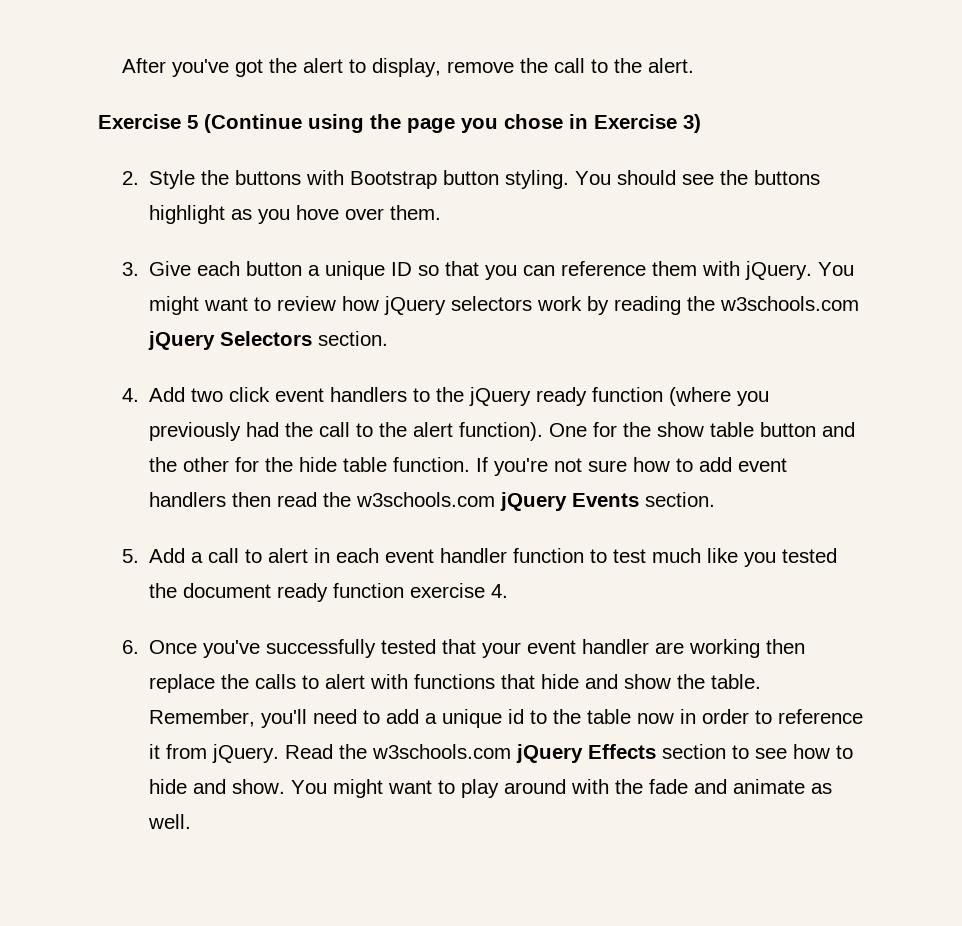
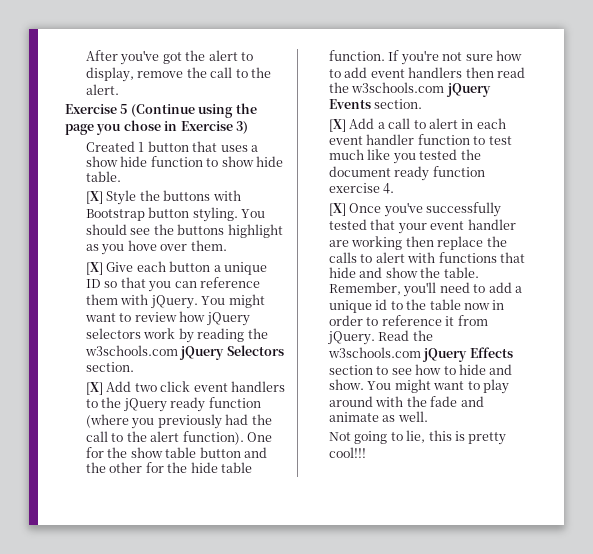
[121,171,139,185] 2. -> [86,141,258,152] [86,156,283,167] [86,171,122,182] [86,191,104,204] Created 1 button that uses a show hide function to show hide table. // [X]
[121,262,139,276] 3. -> [86,262,104,275] [X]
[121,388,139,402] 4. -> [86,382,104,395] [X]
[121,549,139,563] 5. -> [329,119,347,132] [X]
[121,640,139,654] 6. -> [329,203,347,216] [X]
(192, 821) none -> [329,430,507,445] [329,447,367,458] // Not going to lie, this is pretty cool!!!

